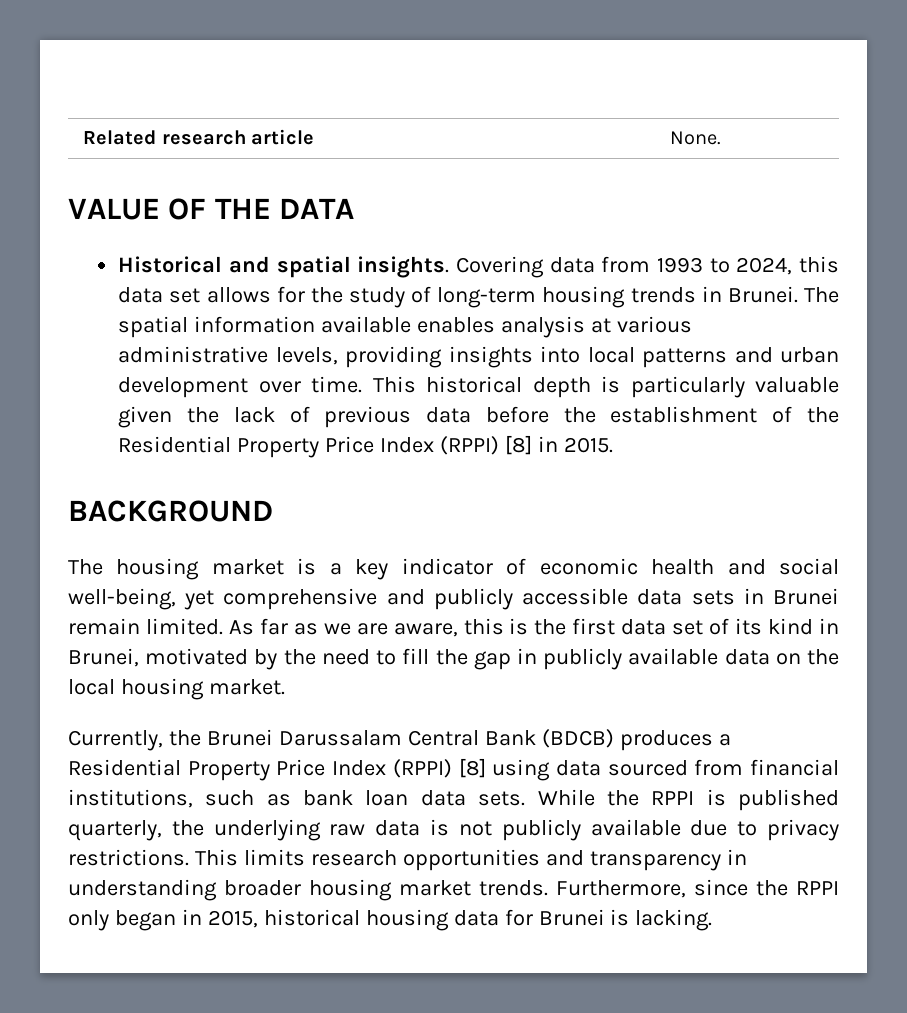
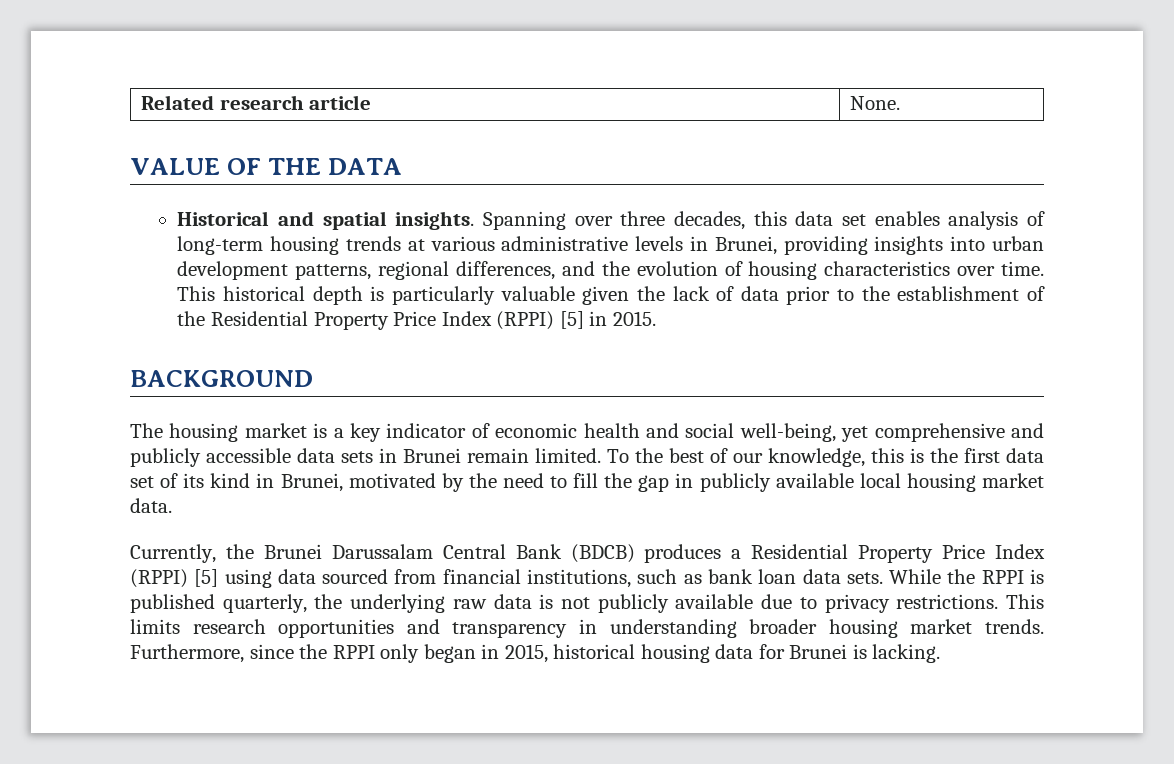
[455,256,839,278] [118,286,840,308] [118,316,692,338] [118,346,840,368] [118,377,249,398] Covering data from 1993 to 2024, this data set allows for the study of long-term housing trends in Brunei. The spatial information available enables analysis at various administrative levels, providing insights into local patterns and urban development -> [483,211,1045,230] [177,236,1045,255] [177,261,951,280] Spanning over three decades, this data set enables analysis of long-term housing trends at various administrative levels in Brunei, providing insights into urban development patterns, regional differences, and the evolution of housing characteristics
[324,406,549,428] previous data before -> [740,286,855,305] data prior to
[504,435,532,455] [8] -> [559,311,584,329] [5]
[228,618,458,637] As far as we are aware, -> [607,448,865,467] To the best of our knowledge,
[724,649,839,665] [68,678,285,700] data on the local housing market. -> [859,473,1044,492] [130,498,172,513] local housing market data.
[458,758,486,778] [8] -> [194,569,219,587] [5]

